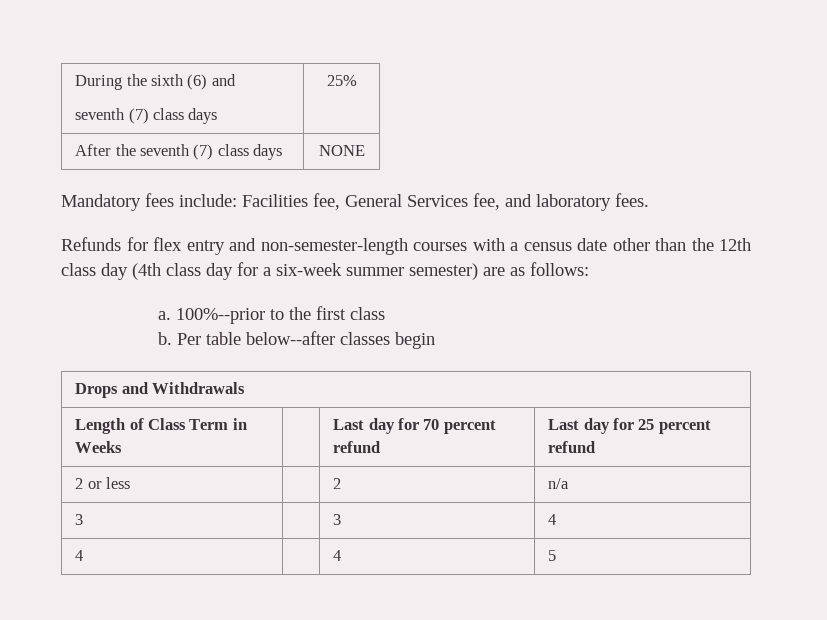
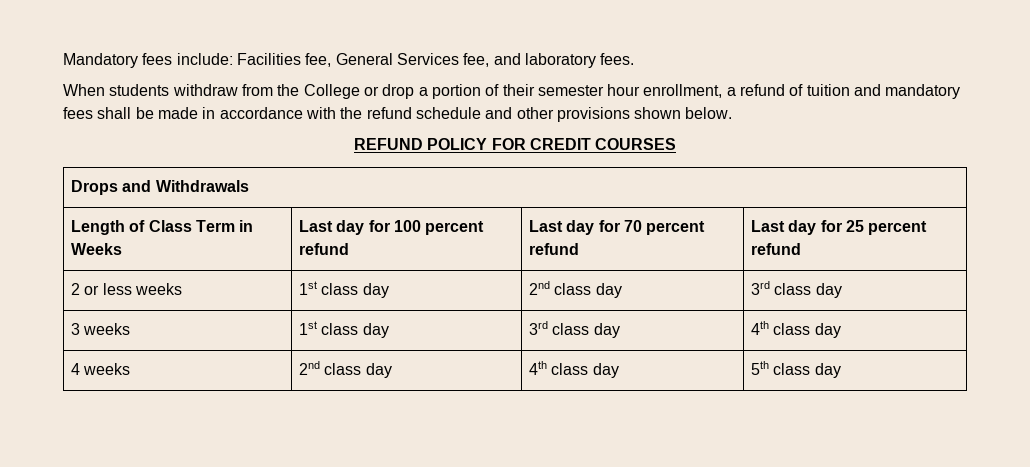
[75,74,236,90] [75,108,218,124] [326,75,357,86] [75,144,283,160] [318,145,365,156] During the sixth (6) and // seventh (7) class days | 25% // After the seventh (7) class days | NONE // -> (63, 60) none
[61,237,751,255] [61,262,589,280] [157,306,385,324] [157,331,435,349] Refunds for flex entry and non-semester-length courses with a census date other than the 12th class day (4th class day for a six-week summer semester) are as follows: // a. 100%--prior to the first class // b. Per table below--after classes begin -> [63,84,961,99] [63,107,733,122] [353,138,677,150] When students withdraw from the College or drop a portion of their semester hour enrollment, a refund of tuition and mandatory fees shall be made in accordance with the refund schedule and other provisions shown below. // REFUND POLICY FOR CREDIT COURSES
(123, 447) none -> [299,220,485,235] [299,243,350,255] Last day for 100 percent refund
[333,478,342,489] [548,478,570,489] [75,514,84,525] [333,514,342,525] [548,514,557,525] [75,550,84,561] [333,550,342,561] [548,550,557,561] | | 2 | n/a // 3 | | 3 | 4 // 4 | | 4 | 5 -> [135,283,183,295] [299,281,389,298] [529,281,622,298] [751,281,842,298] [71,323,131,335] [299,321,389,338] [529,321,620,338] [751,321,841,338] [71,363,131,375] [299,361,392,378] [529,361,619,378] [751,361,841,378] weeks | 1st class day | 2nd class day | 3rd class day // 3 weeks | 1st class day | 3rd class day | 4th class day // 4 weeks | 2nd class day | 4th class day | 5th class day

